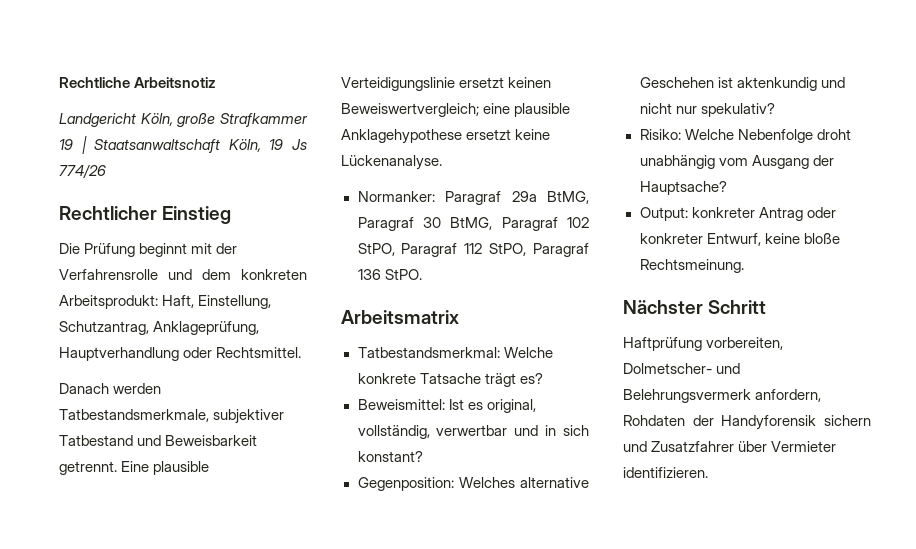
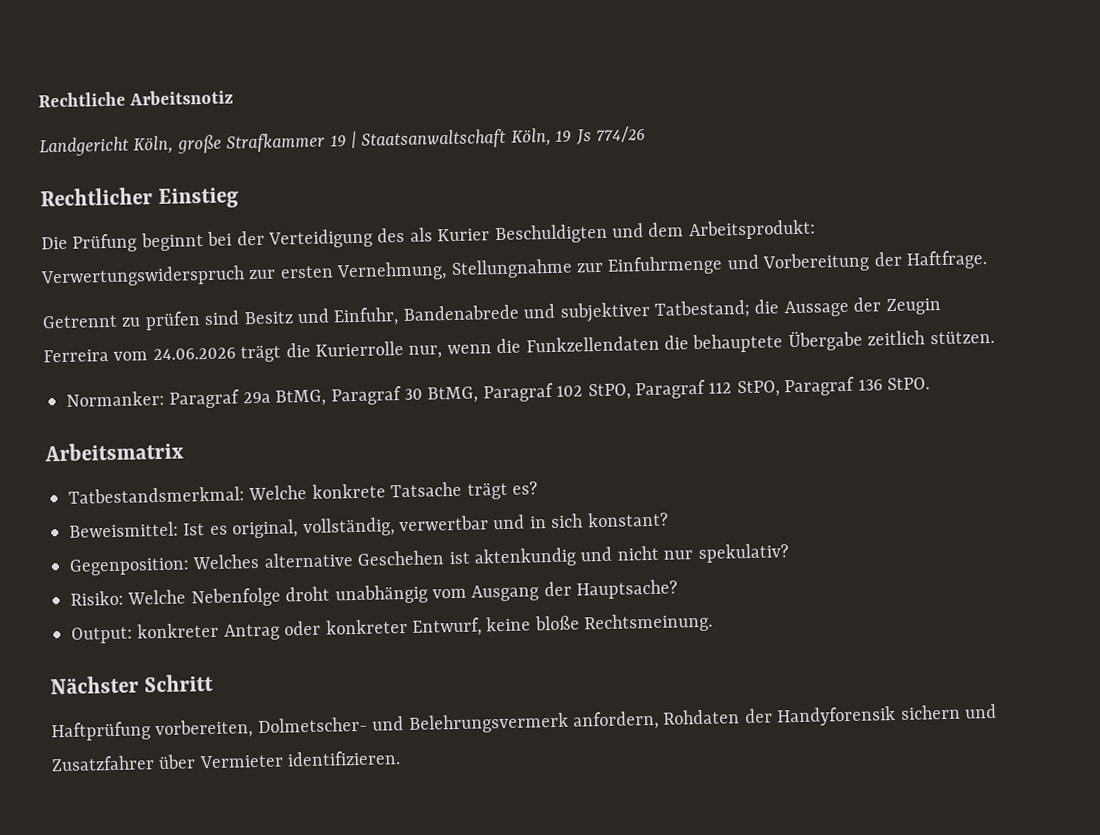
[191,243,238,254] [59,269,307,280] [59,295,272,309] [59,321,260,335] [59,347,302,361] [59,383,162,394] [59,409,285,424] [59,435,258,446] [59,461,210,475] [341,77,552,91] [341,103,571,117] [341,129,551,144] [341,155,442,170] mit der Verfahrensrolle und dem konkreten Arbeitsprodukt: Haft, Einstellung, Schutzantrag, Anklageprüfung, Hauptverhandlung oder Rechtsmittel. // Danach werden Tatbestandsmerkmale, subjektiver Tatbestand und Beweisbarkeit getrennt. Eine plausible Verteidigungslinie ersetzt keinen Beweiswertvergleich; eine plausible Anklagehypothese ersetzt keine Lückenanalyse. -> [207,219,816,249] [40,250,988,288] [42,297,941,331] [43,329,995,363] bei der Verteidigung des als Kurier Beschuldigten und dem Arbeitsprodukt: Verwertungswiderspruch zur ersten Vernehmung, Stellungnahme zur Einfuhrmenge und Vorbereitung der Haftfrage. // Getrennt zu prüfen sind Besitz und Einfuhr, Bandenabrede und subjektiver Tatbestand; die Aussage der Zeugin Ferreira vom 24.06.2026 trägt die Kurierrolle nur, wenn die Funkzellendaten die behauptete Übergabe zeitlich stützen.

